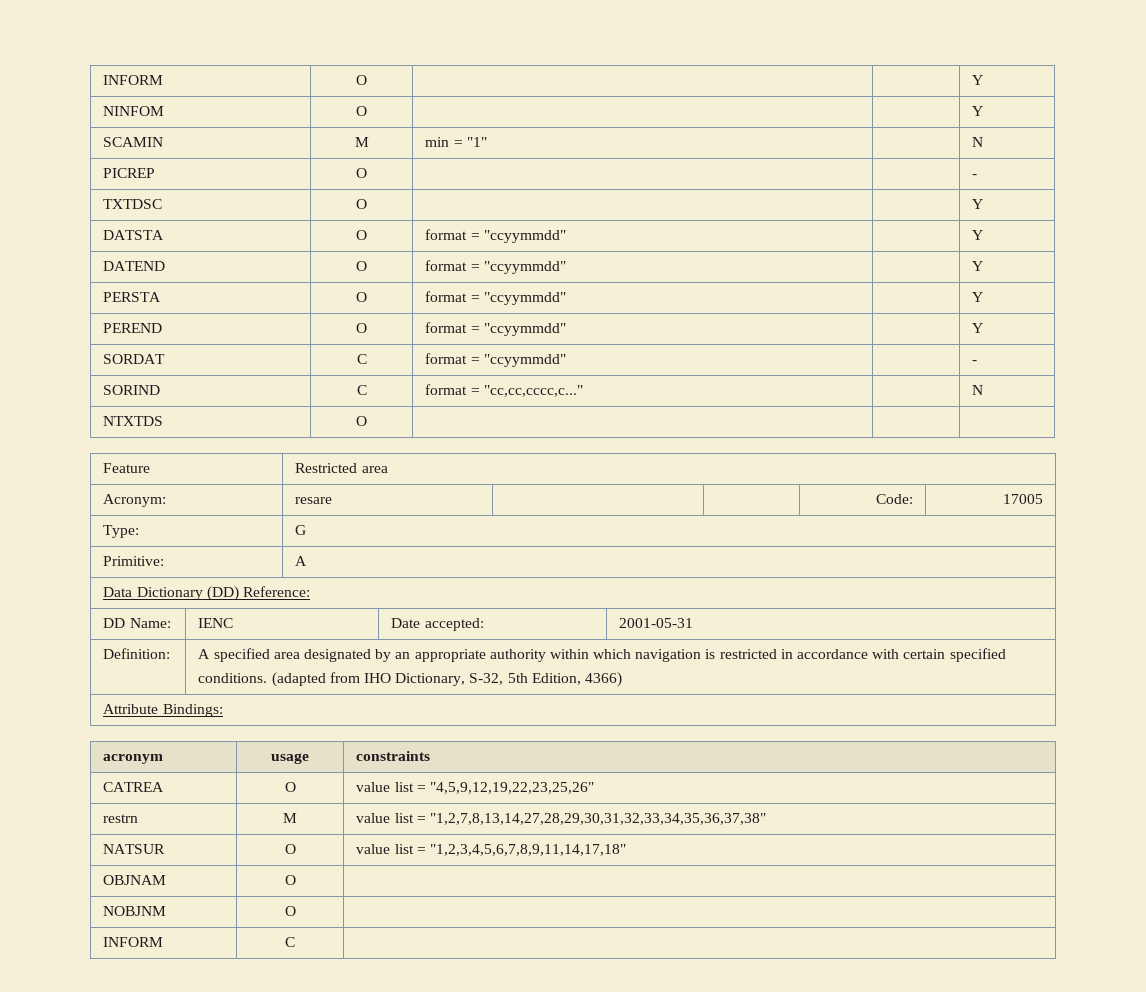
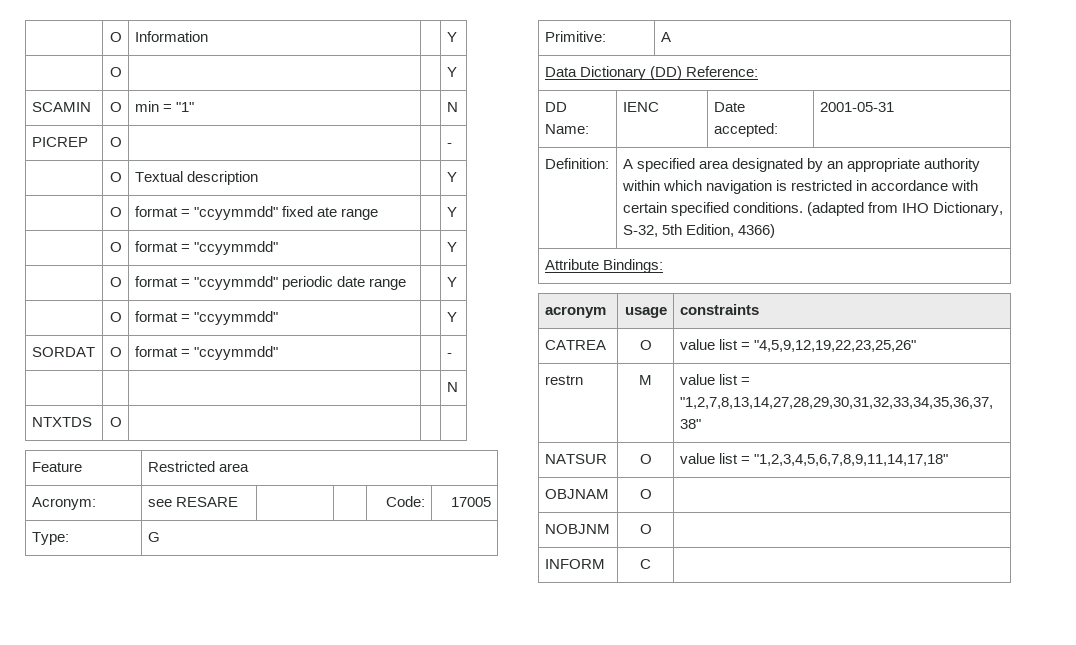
[103,75,164,85] [356,75,367,85] [972,75,984,85] [103,106,165,116] INFORM | O | | | Y // NINFOM -> [109,32,122,42] [134,31,208,42] [446,32,457,42] | O | Information | | Y //
[354,137,369,147] M -> [109,102,122,112] O
[103,199,163,209] [356,199,367,209] [972,199,984,209] [103,230,165,240] [356,230,367,240] [425,229,566,243] [972,230,984,240] [103,261,166,271] [356,261,367,271] [425,260,566,274] [972,261,984,271] [103,292,162,302] [356,292,367,302] [425,291,566,305] [972,292,984,302] [103,323,163,333] TXTDSC | O | | | Y // DATSTA | O | format = "ccyymmdd" | | Y // DATEND | O | format = "ccyymmdd" | | Y // PERSTA | O | format = "ccyymmdd" | | Y // PEREND -> [109,172,122,182] [134,171,258,185] [446,172,457,182] [109,207,122,217] [134,206,378,220] [446,207,457,217] [109,242,122,252] [134,241,278,255] [446,242,457,252] [109,277,122,287] [134,276,406,290] [446,277,457,287] | O | Textual description | | Y // | O | format = "ccyymmdd" fixed ate range | | Y // | O | format = "ccyymmdd" | | Y // | O | format = "ccyymmdd" periodic date range | | Y //
[356,354,367,364] C -> [109,347,122,357] O
[103,385,161,395] [356,385,367,395] [425,384,583,397] SORIND | C | format = "cc,cc,cccc,c..." -> (452, 355) | |
[295,497,333,504] resare -> [147,497,238,507] see RESARE

